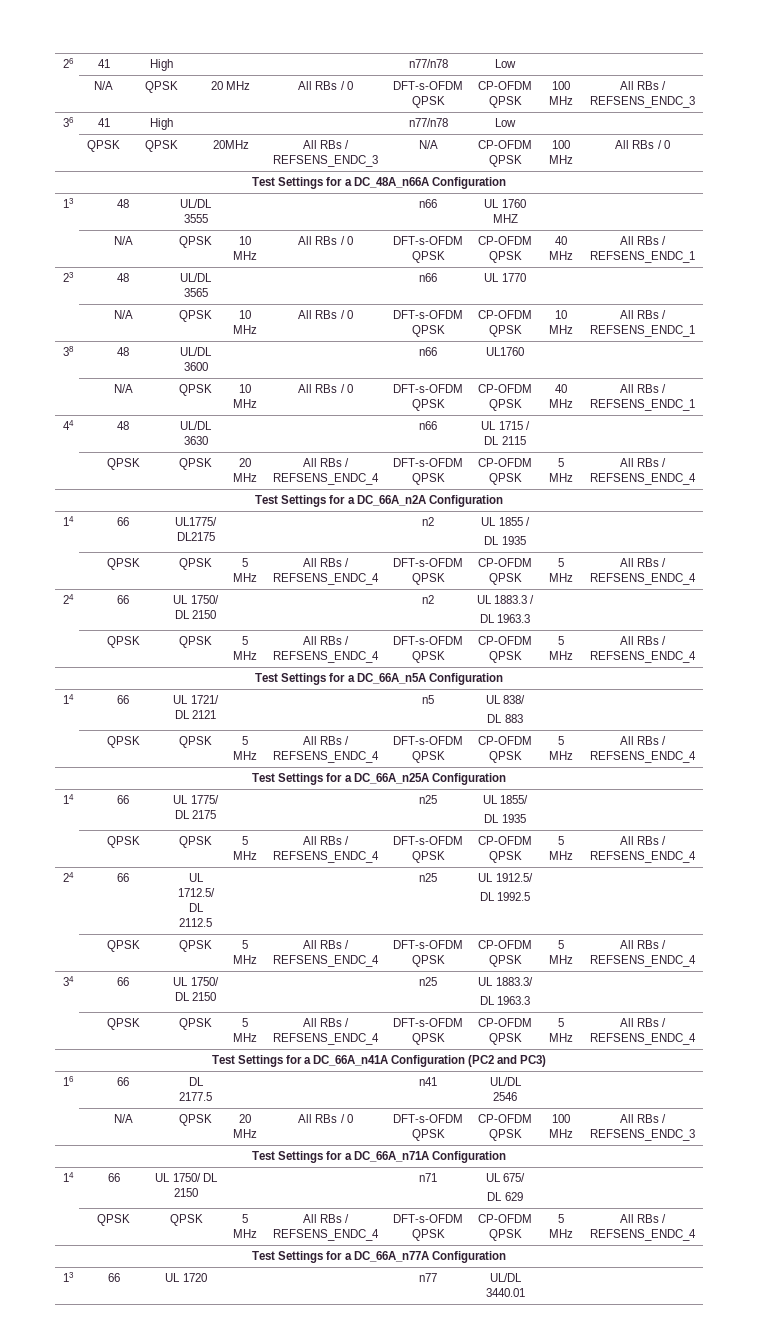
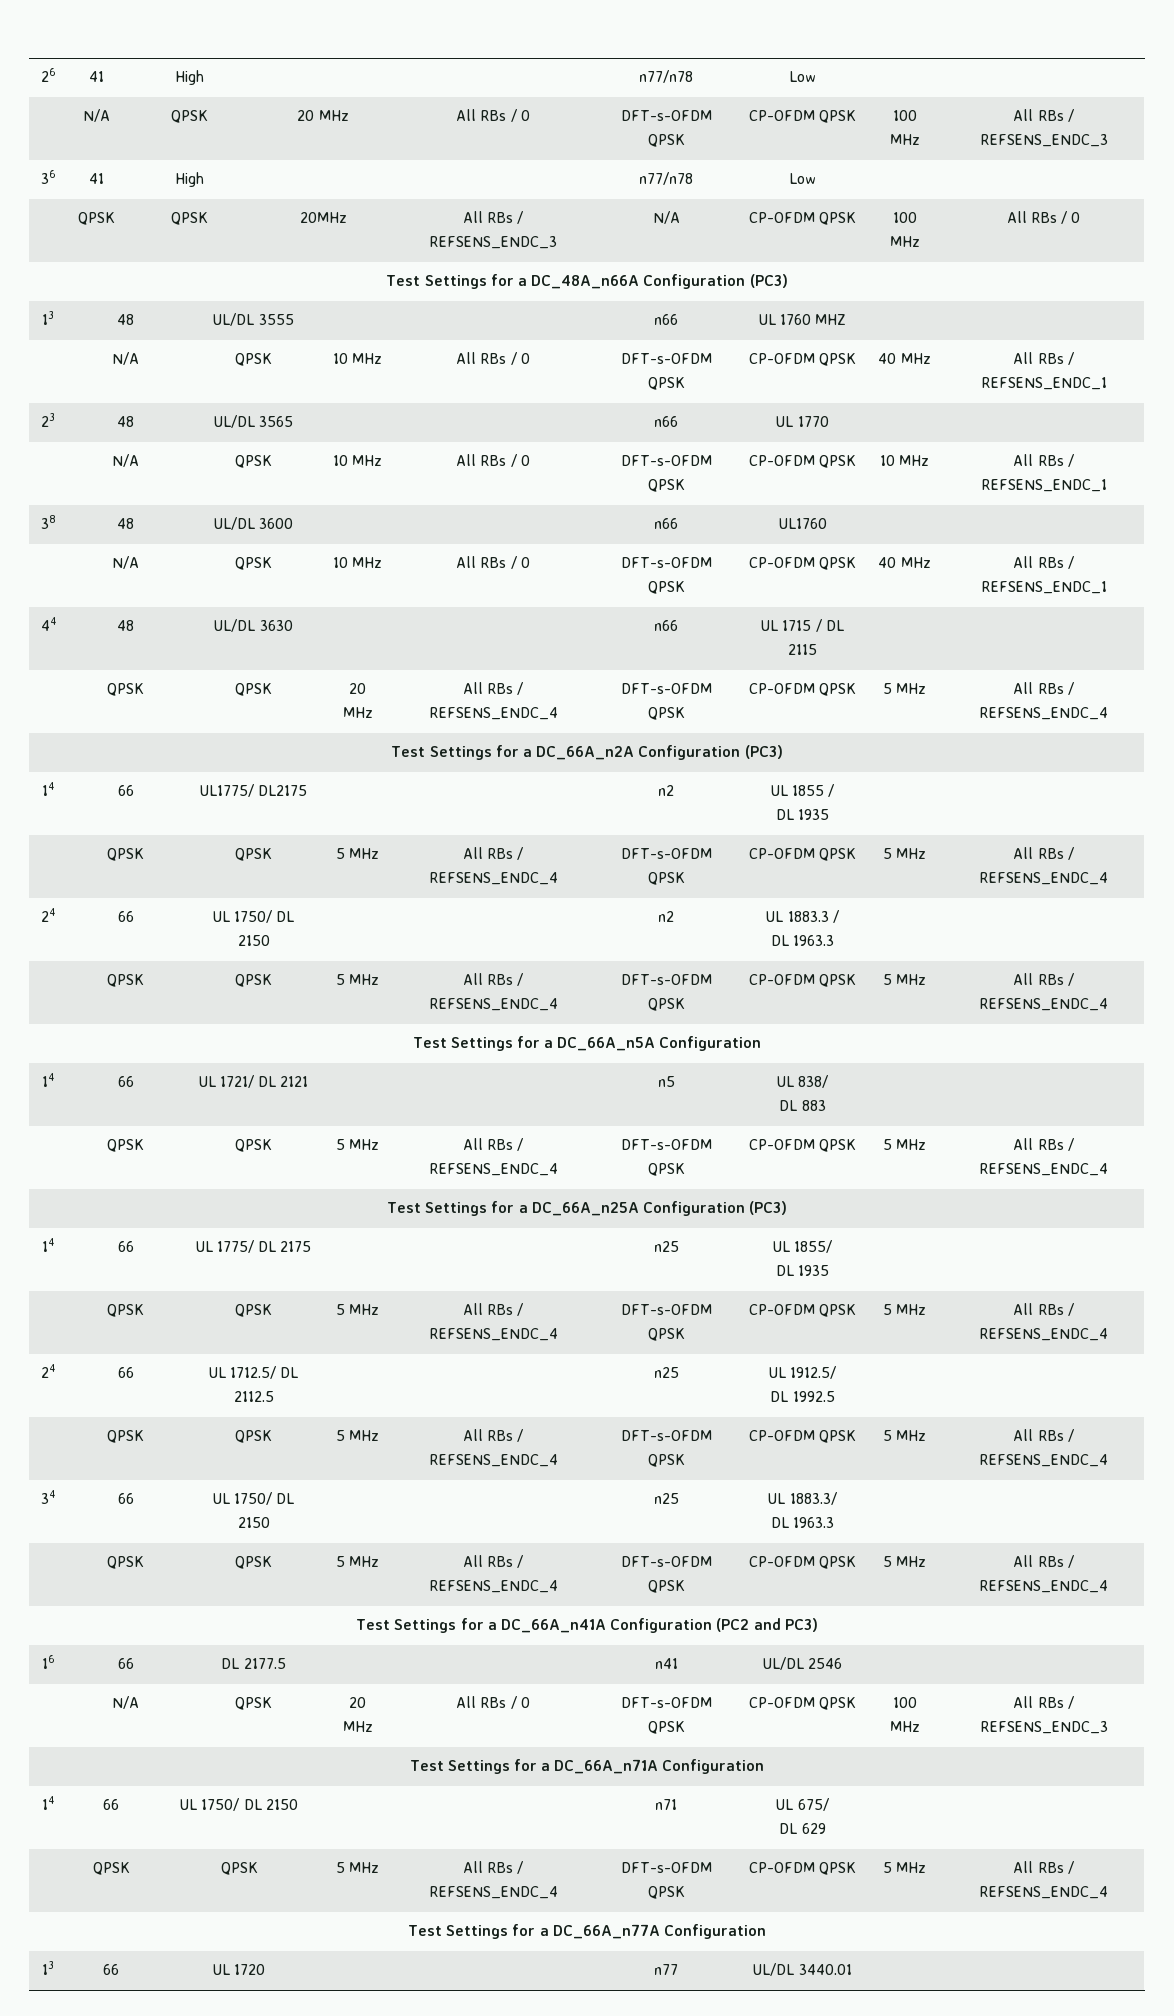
(506, 183) none -> [749,274,788,288] (PC3)
(503, 501) none -> [744,745,783,759] (PC3)
(506, 779) none -> [749,1201,788,1215] (PC3)

